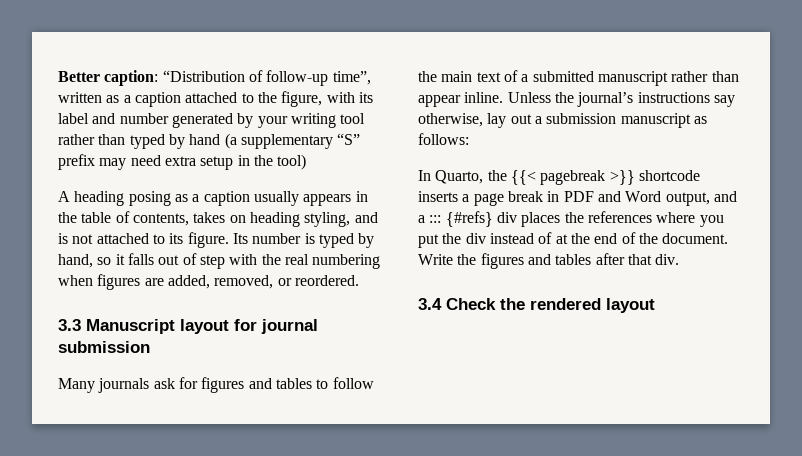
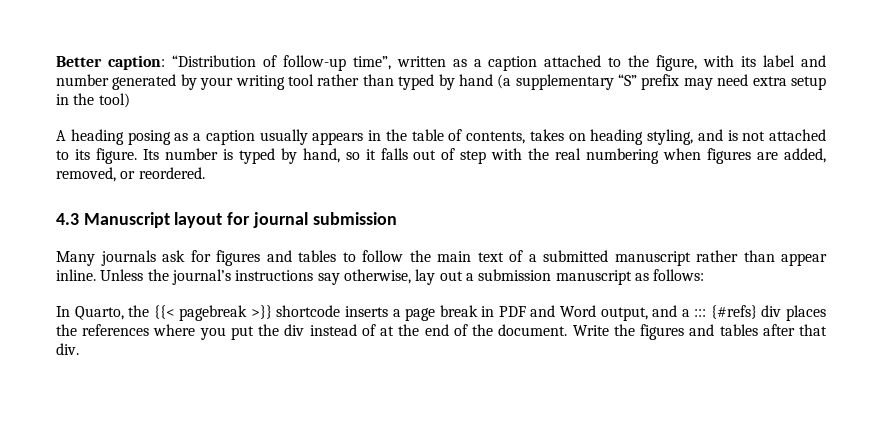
[58,319,81,331] 3.3 -> [56,213,79,225] 4.3
[418,298,655,313] // 3.4 Check the rendered layout -> (79, 349) none

